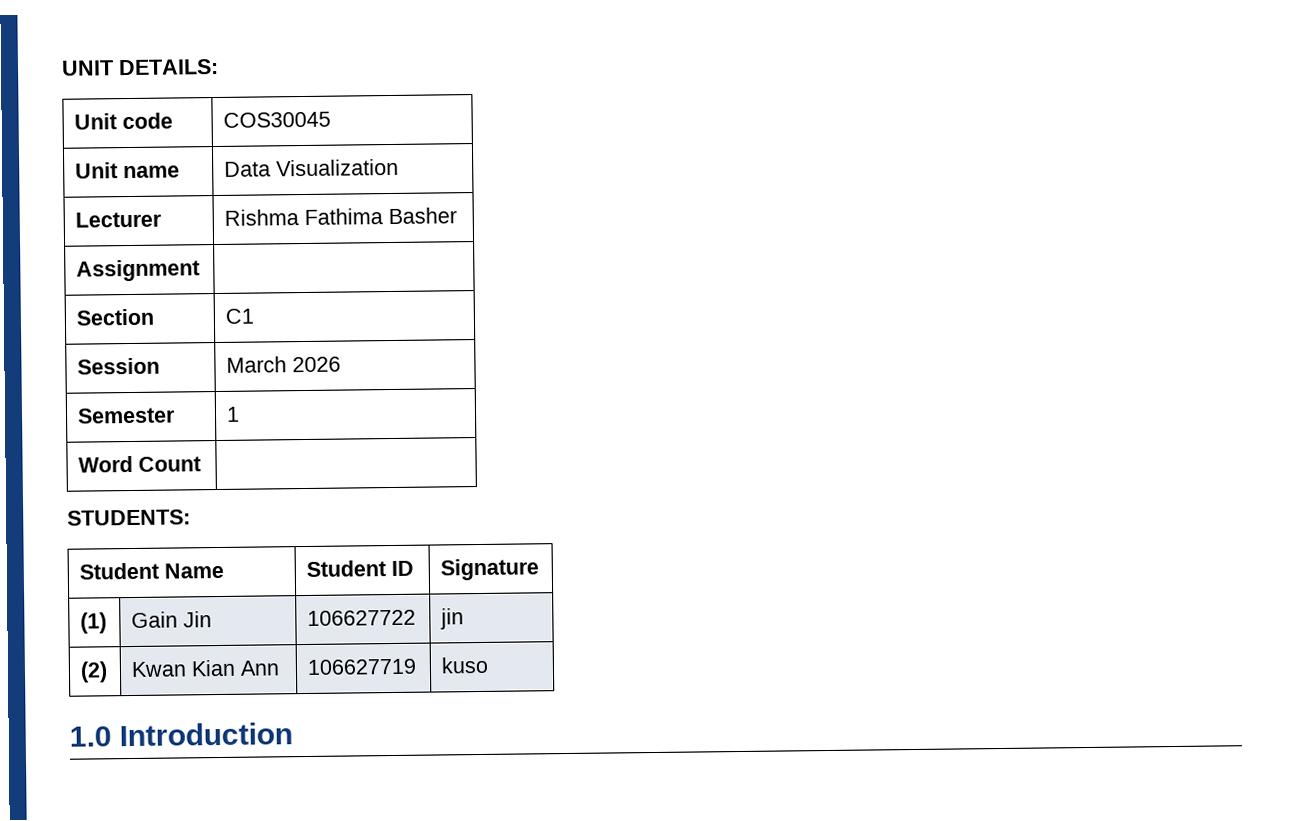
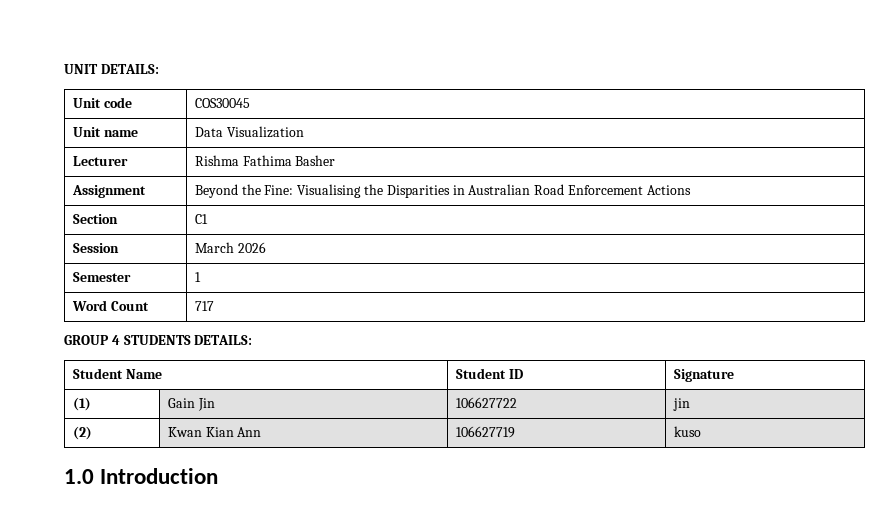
(201, 270) none -> [194,184,691,198] Beyond the Fine: Visualising the Disparities in Australian Road Enforcement Actions
[67,509,191,526] // STUDENTS: -> [194,301,214,311] [64,335,253,345] 717 // GROUP 4 STUDENTS DETAILS:

